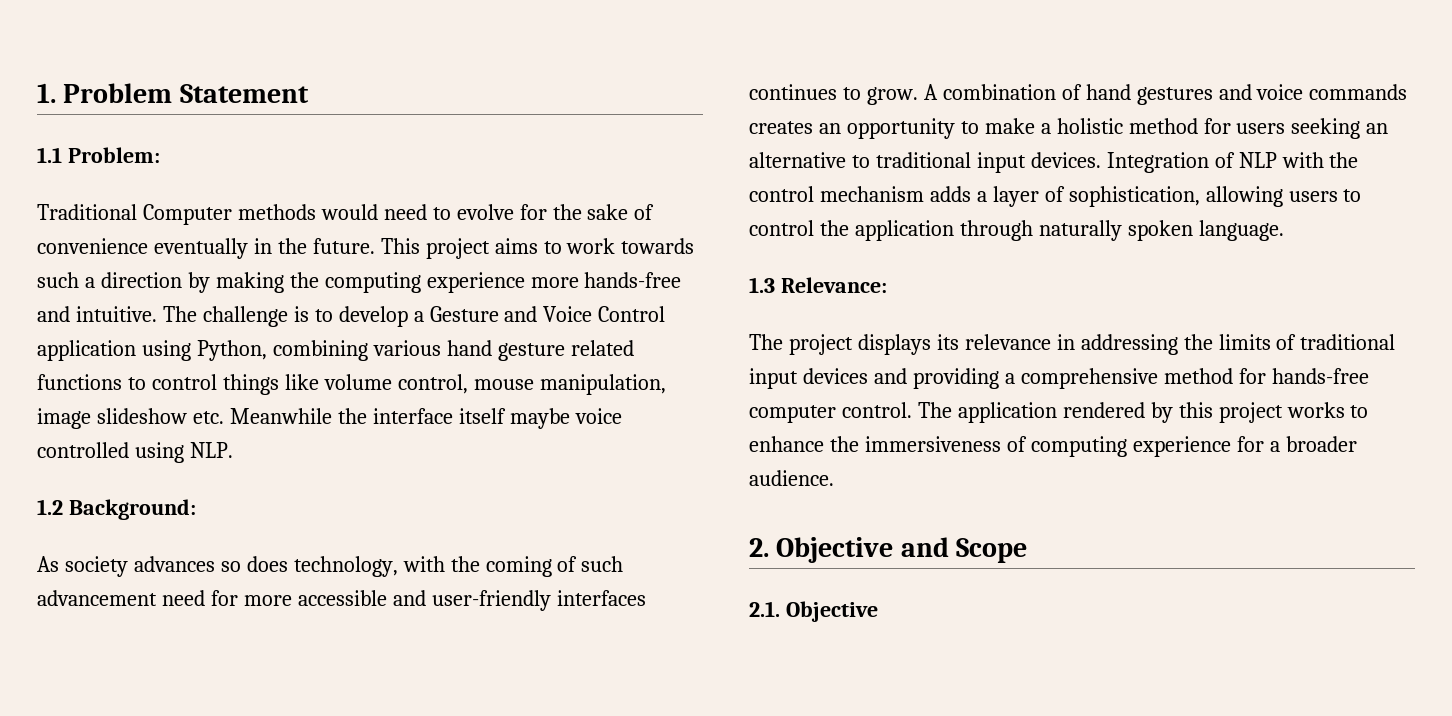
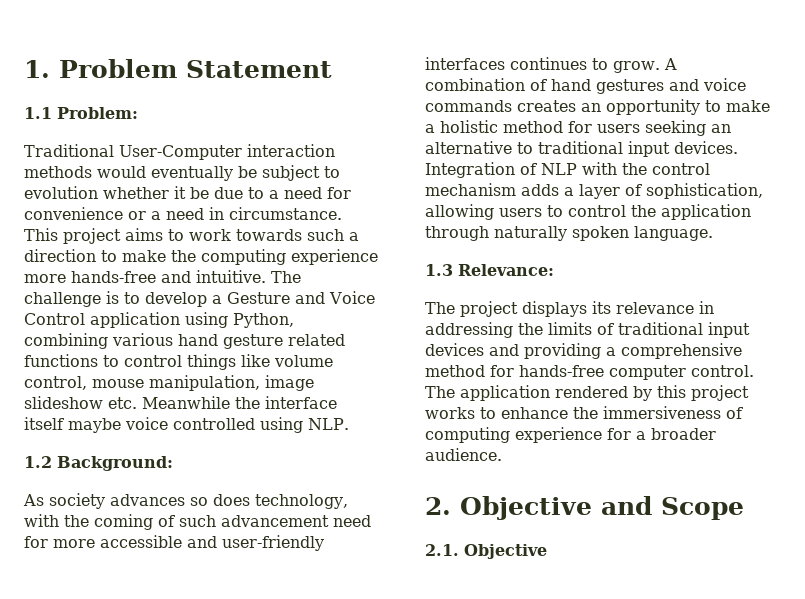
[142,204,655,225] [37,238,375,259] Computer methods would need to evolve for the sake of convenience eventually in the future. -> [119,144,335,160] [24,165,340,181] [24,186,351,199] [24,207,342,220] User-Computer interaction methods would eventually be subject to evolution whether it be due to a need for convenience or a need in circumstance.
[187,272,284,293] by making -> [101,250,166,262] to make

